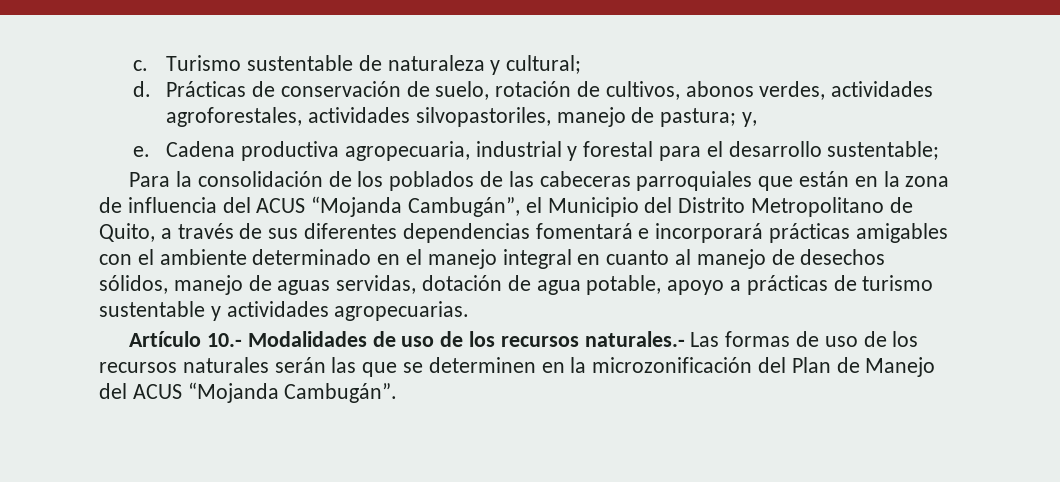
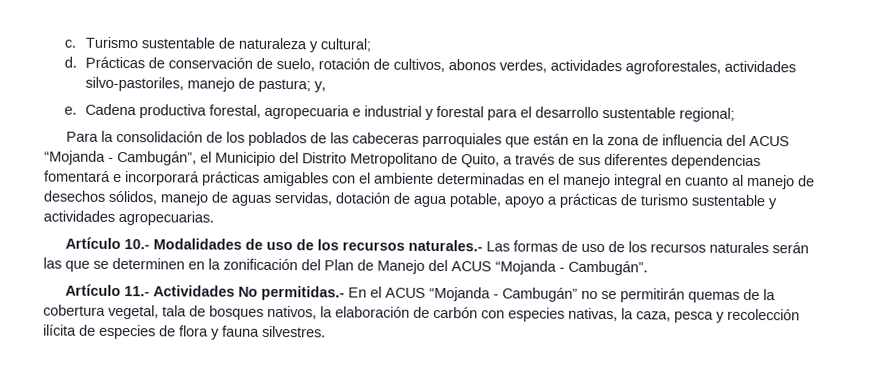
[415,107,551,127] silvopastoriles, -> [84,76,184,92] silvo-pastoriles,
[344,141,470,161] agropecuaria, -> [208,104,361,120] forestal, agropecuaria e
[827,141,940,160] sustentable; -> [601,107,735,122] sustentable regional;
(403, 206) none -> [108,157,114,162] -
[252,249,372,265] determinado -> [437,173,525,185] determinadas
[592,357,753,373] microzonificación -> [223,258,298,271] zonificación
(279, 392) none -> [559,267,565,272] -
(398, 393) none -> [65,283,777,303] [43,304,800,323] [43,324,326,340] // Artículo 11.- Actividades No permitidas.- En el ACUS “Mojanda - Cambugán” no se permitirán quemas de la cobertura vegetal, tala de bosques nativos, la elaboración de carbón con especies nativas, la caza, pesca y recolección ilícita de especies de flora y fauna silvestres.

